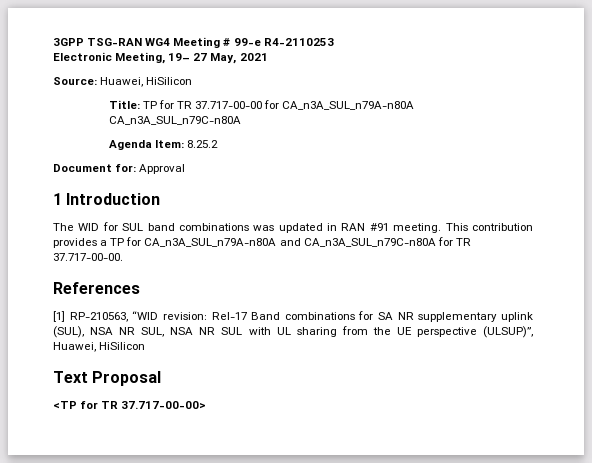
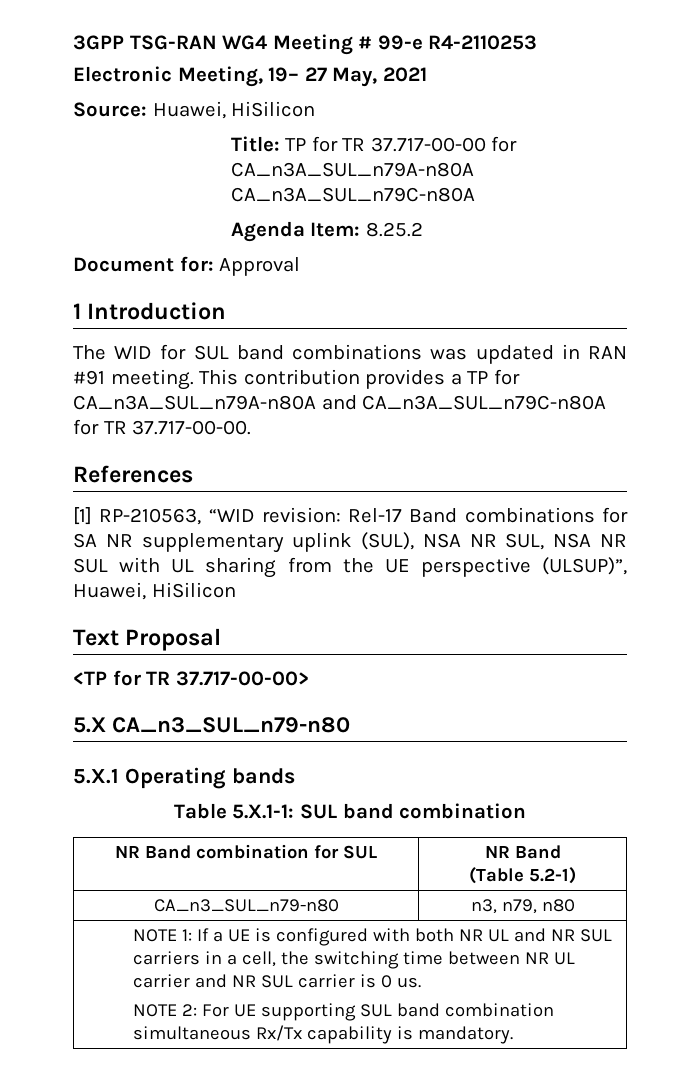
(207, 405) none -> [73,717,351,733] [73,767,295,789] [173,803,527,819] [115,844,377,859] [484,845,561,859] [469,867,576,884] [153,899,339,912] [470,899,575,914] [132,928,612,946] [132,951,575,969] [132,974,421,988] [132,1003,554,1021] [132,1025,513,1044] // 5.X CA_n3_SUL_n79-n80 // 5.X.1 Operating bands // Table 5.X.1-1: SUL band combination // NR Band combination for SUL | NR Band // (Table 5.2-1) // CA_n3_SUL_n79-n80 | n3, n79, n80 // NOTE 1: If a UE is configured with both NR UL and NR SUL carriers in a cell, the switching time between NR UL carrier and NR SUL carrier is 0 us. // NOTE 2: For UE supporting SUL band combination simultaneous Rx/Tx capability is mandatory.

